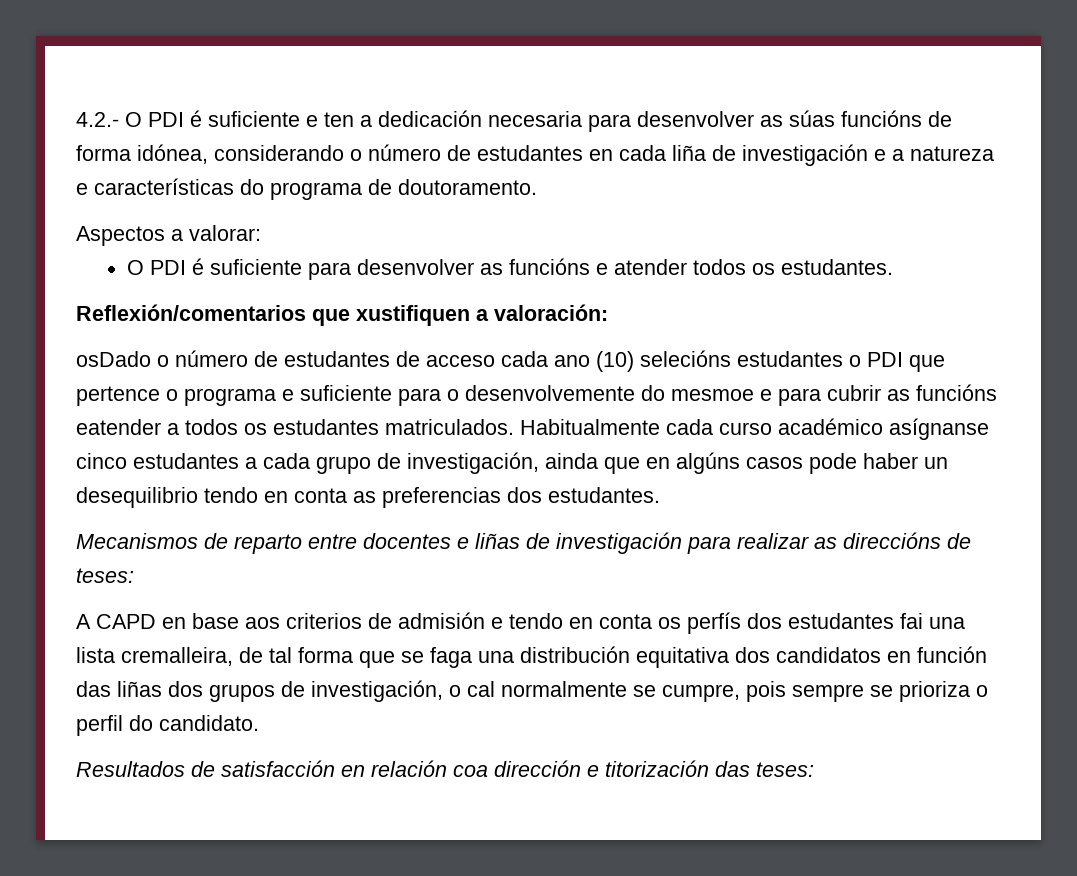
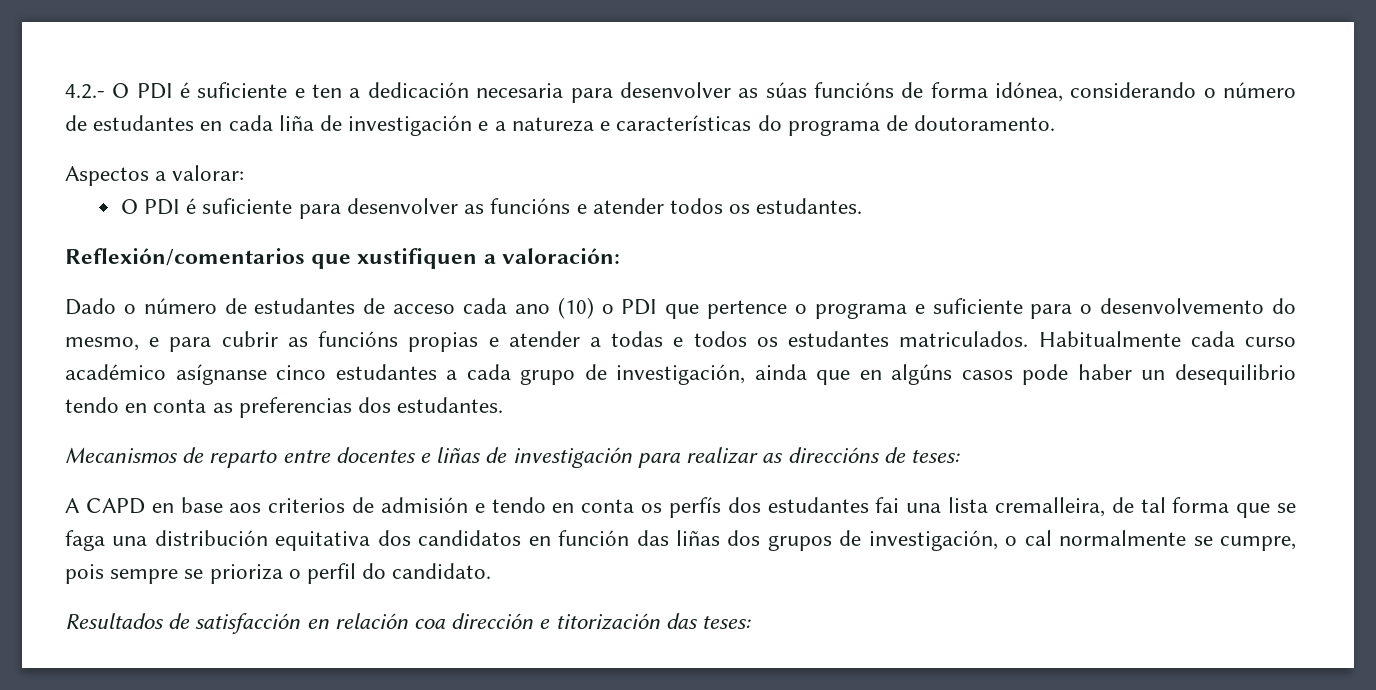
[76,351,151,367] osDado -> [65,298,116,315] Dado
[640,350,843,367] selecións estudantes -> (594, 308) none
[465,385,754,401] desenvolvemente do mesmoe -> [1100,298,1297,314] [65,337,139,351] desenvolvemento do mesmo,
[76,419,179,435] eatender a -> [408,331,684,352] propias e atender a todas e

